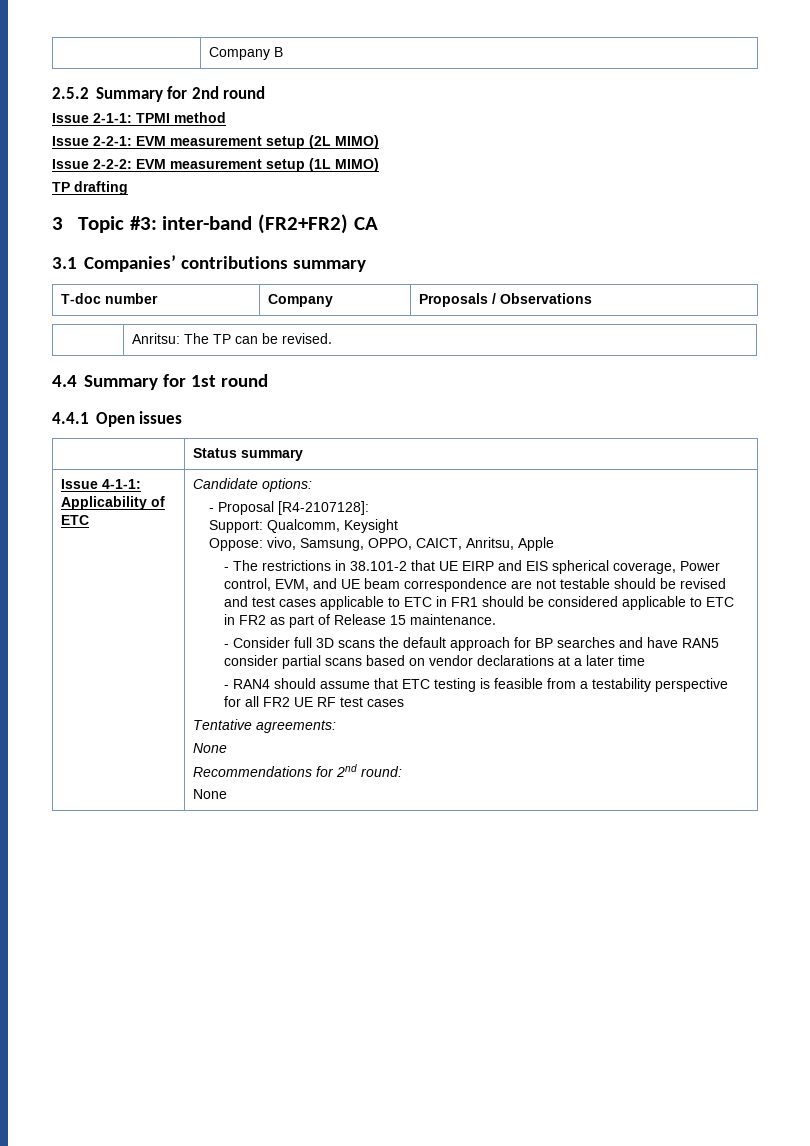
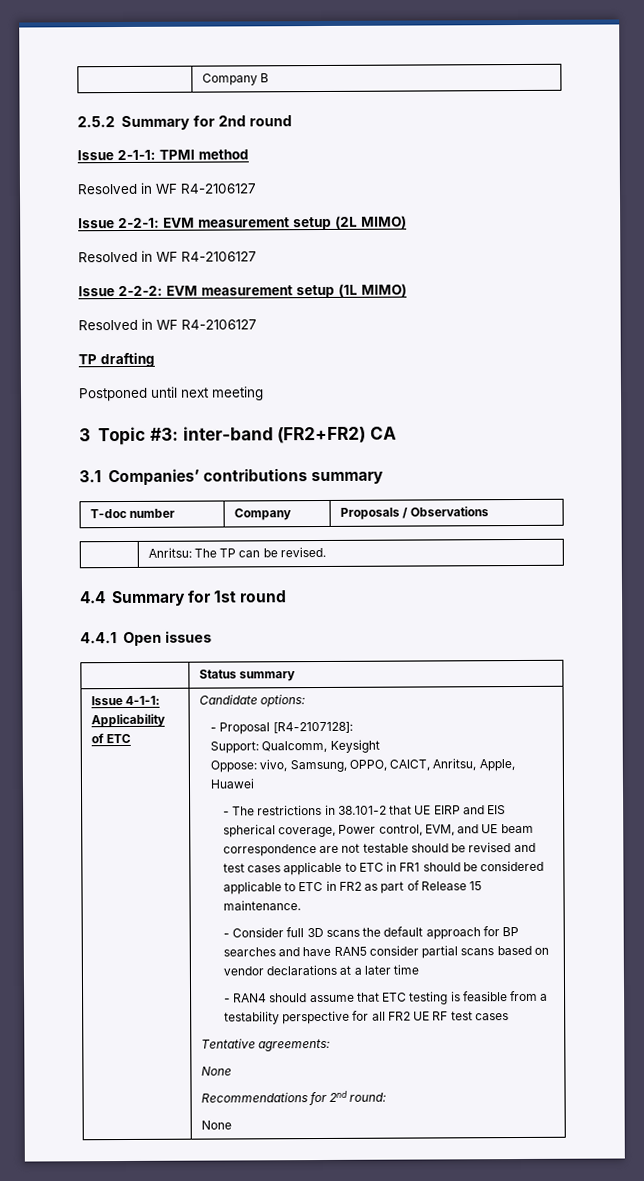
(226, 117) none -> [77,182,256,195] // Resolved in WF R4-2106127
(379, 142) none -> [78,250,257,263] // Resolved in WF R4-2106127
[52,181,128,195] TP drafting -> [78,318,257,331] [78,352,155,368] [78,386,264,402] Resolved in WF R4-2106127 // TP drafting // Postponed until next meeting
[517,537,554,551] Apple -> [478,759,515,772] [210,778,256,789] Apple, Huawei

